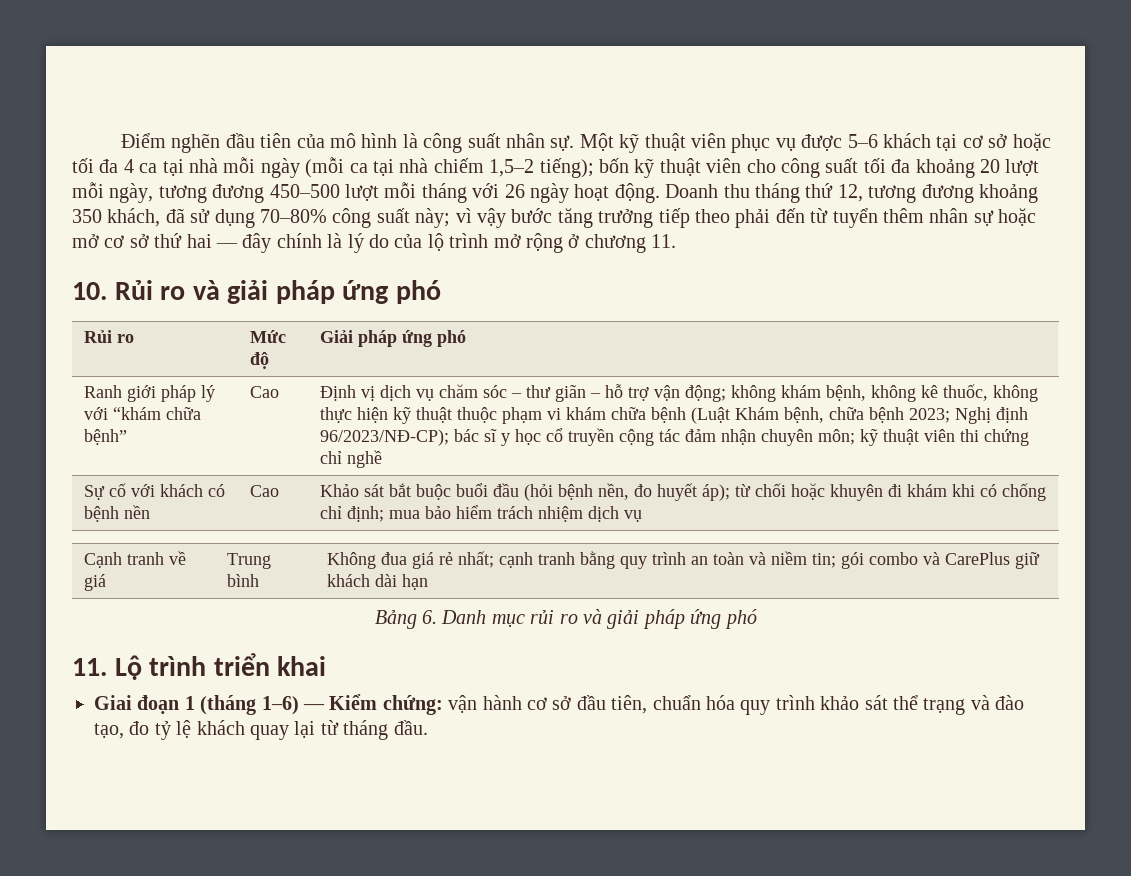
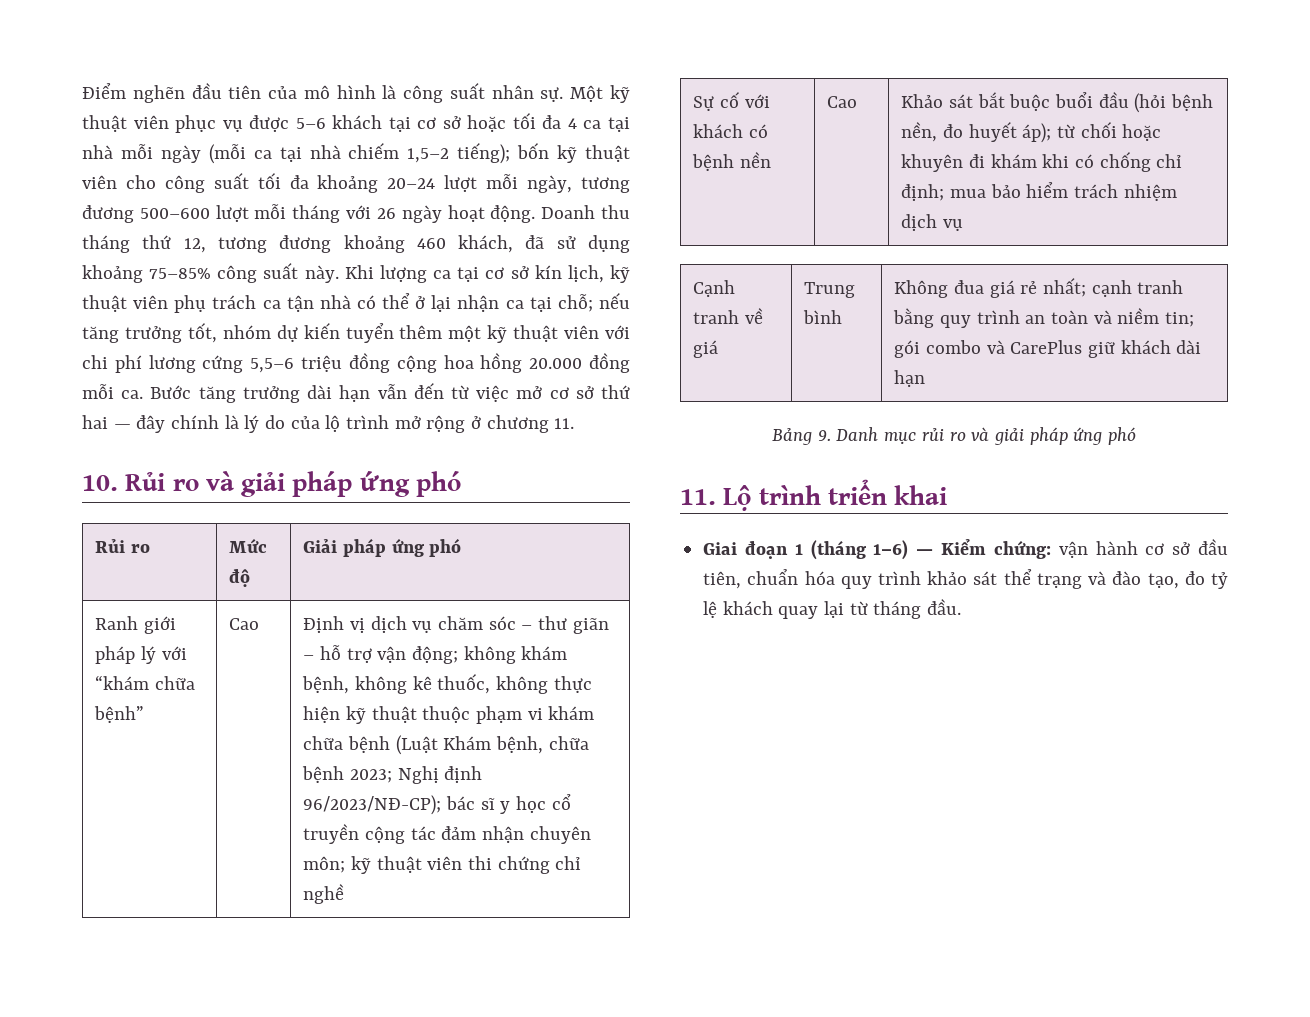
[979,159,1000,173] 20 -> [387,178,436,189] 20–24
[269,184,340,198] 450–500 -> [139,208,210,219] 500–600
[72,209,102,223] 350 -> [416,238,446,249] 460
[260,208,1037,228] 70–80% công suất này; vì vậy bước tăng trưởng tiếp theo phải đến từ tuyển thêm nhân sự hoặc -> [82,263,630,283] [82,293,630,313] [82,323,631,343] [82,353,630,373] [82,383,510,403] khoảng 75–85% công suất này. Khi lượng ca tại cơ sở kín lịch, kỹ thuật viên phụ trách ca tận nhà có thể ở lại nhận ca tại chỗ; nếu tăng trưởng tốt, nhóm dự kiến tuyển thêm một kỹ thuật viên với chi phí lương cứng 5,5–6 triệu đồng cộng hoa hồng 20.000 đồng mỗi ca. Bước tăng trưởng dài hạn vẫn đến từ việc
[421,610,437,624] 6. -> [817,430,831,441] 9.

